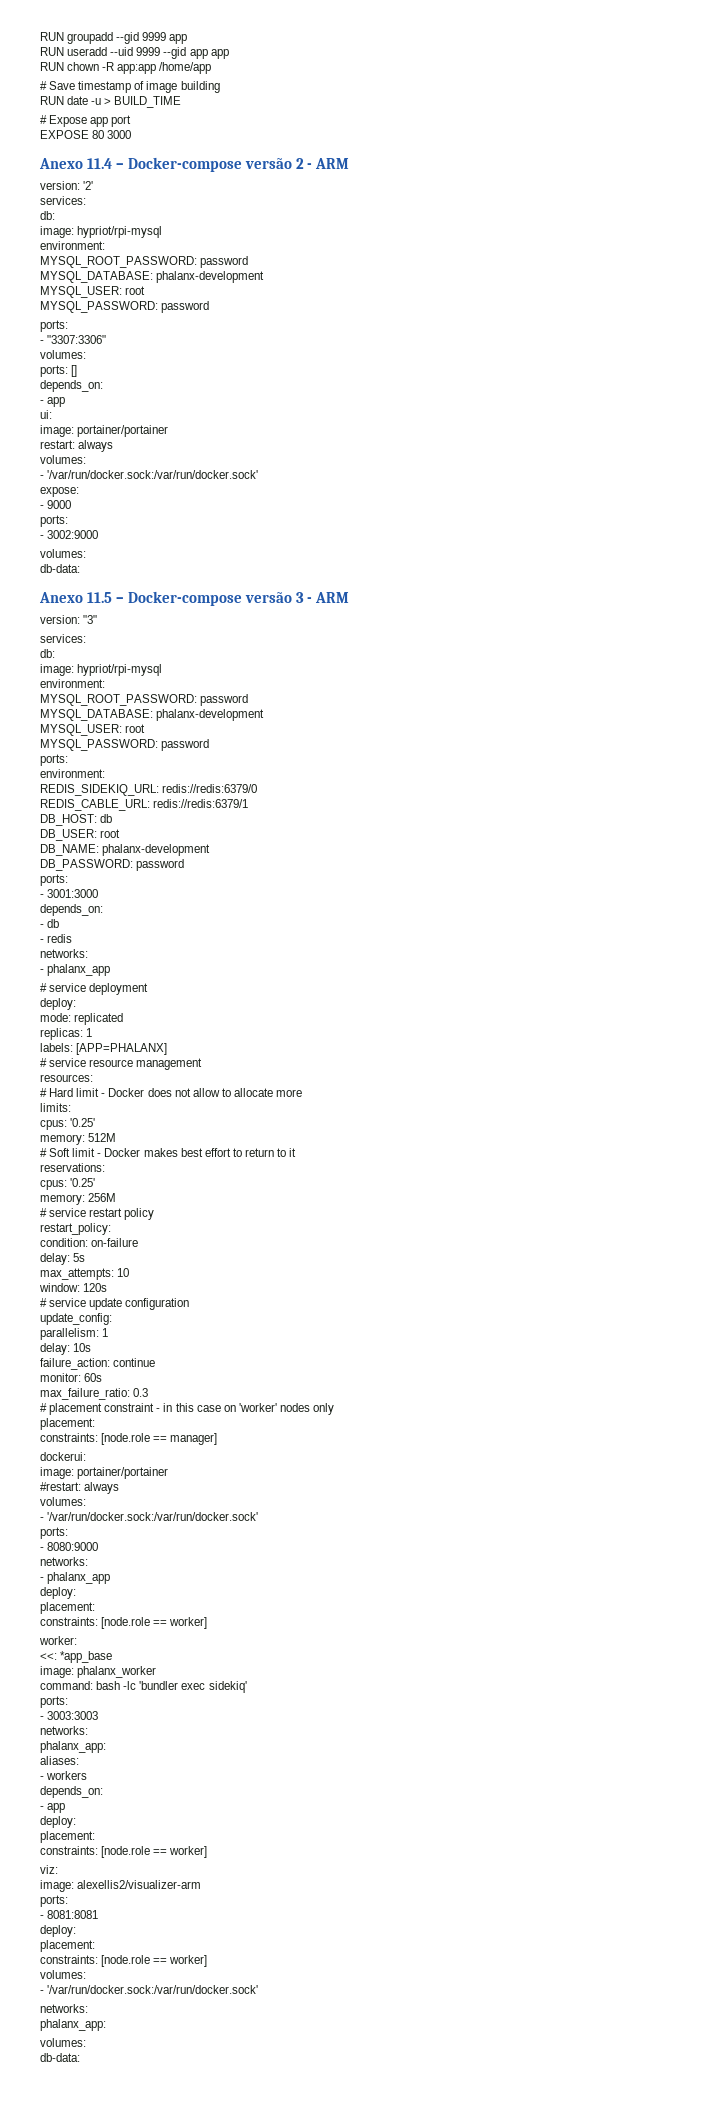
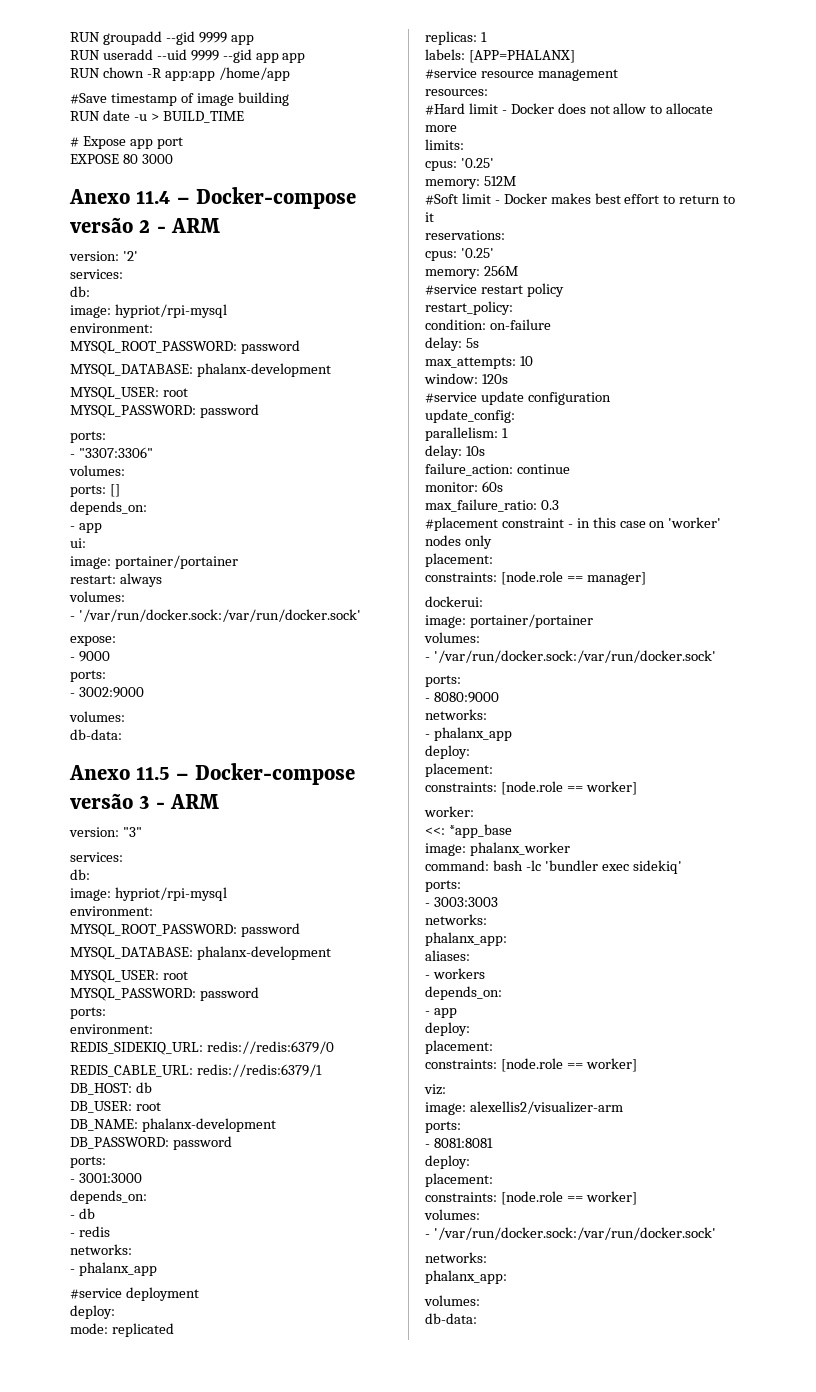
[40,81,76,90] # Save -> [70,93,107,104] #Save
[40,983,87,992] # service -> [70,1288,122,1299] #service
[40,1058,87,1067] # service -> [425,68,477,79] #service
[40,1088,74,1097] # Hard -> [425,103,465,115] #Hard
[40,1148,71,1157] # Soft -> [425,194,458,205] #Soft
[40,1208,87,1217] # service -> [425,284,477,295] #service
[40,1298,87,1307] # service -> [425,392,477,403] #service
[40,1403,103,1415] # placement -> [425,517,498,531] #placement
[40,1482,120,1494] // #restart: always -> (593, 621) none

